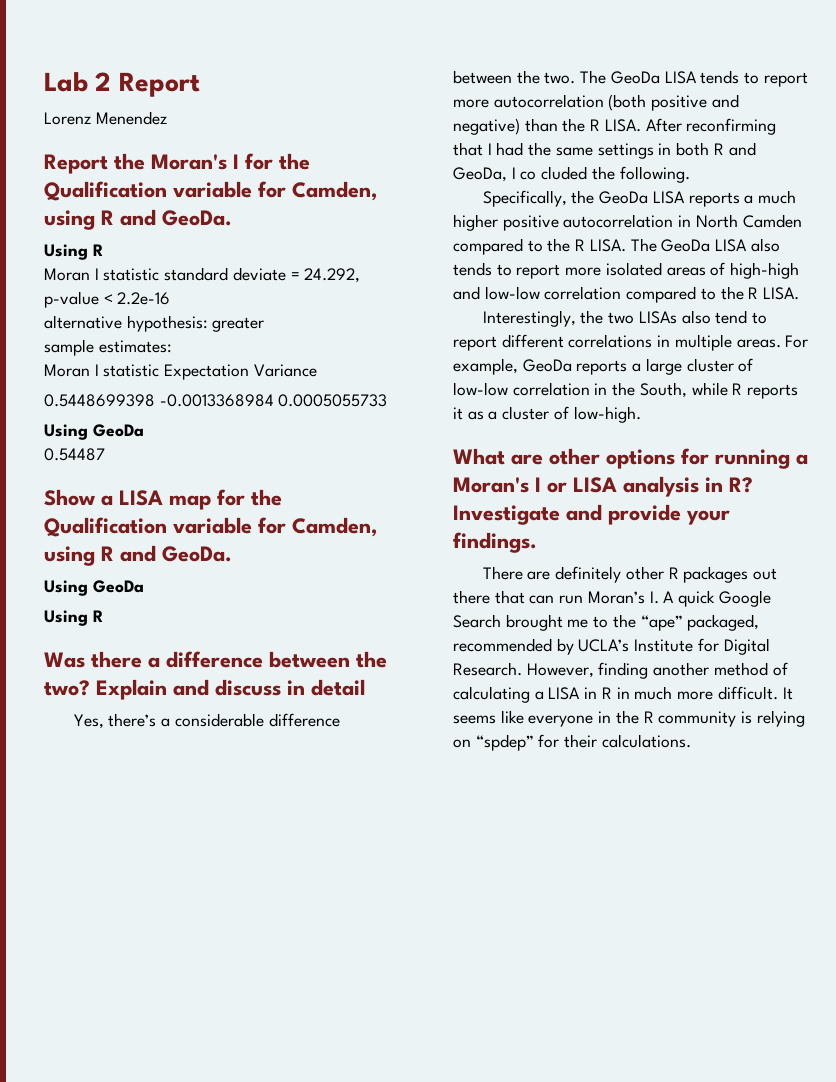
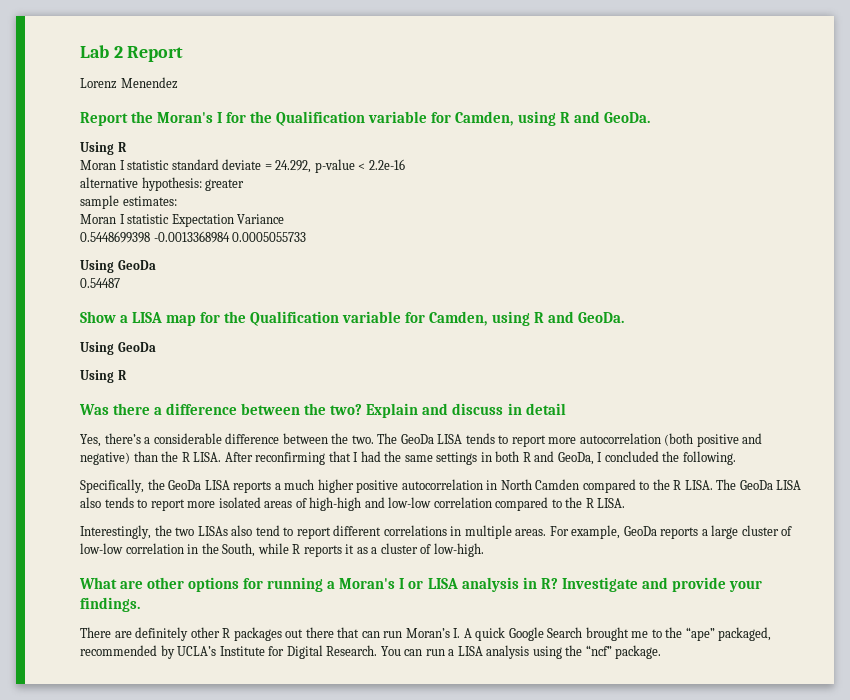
[520,166,588,180] co cluded -> [604,451,659,462] concluded
[526,662,788,679] [453,686,793,703] [453,710,805,727] [453,734,691,751] However, finding another method of calculating a LISA in R in much more difficult. It seems like everyone in the R community is relying on “spdep” for their calculations. -> [380,645,662,659] You can run a LISA analysis using the “ncf” package.

